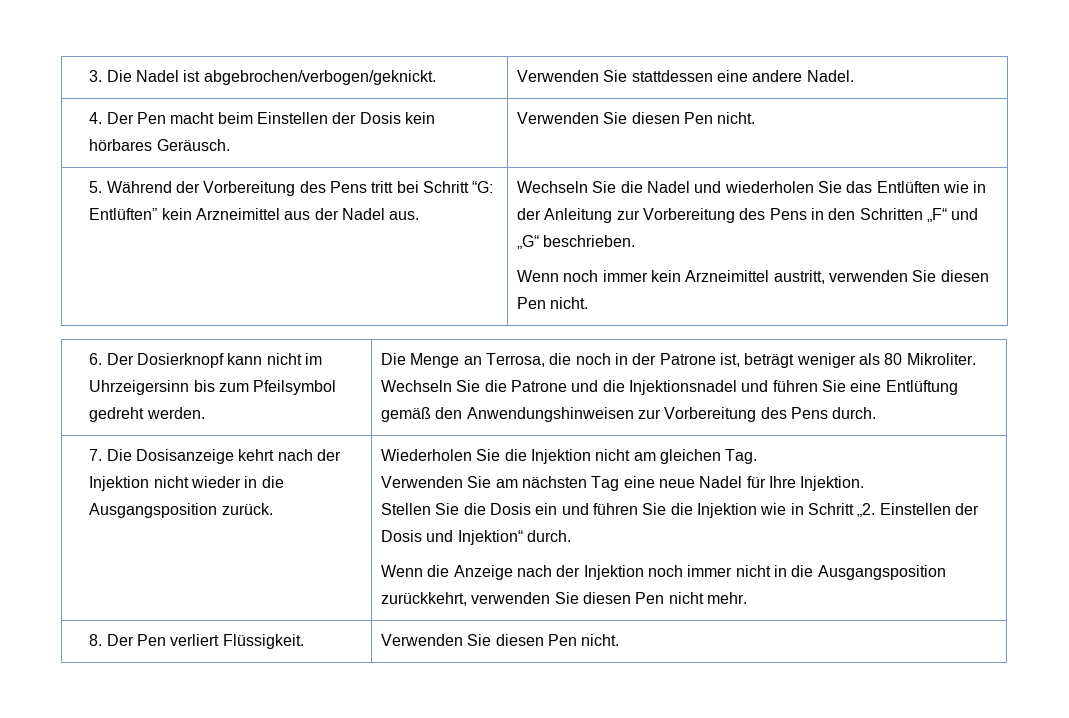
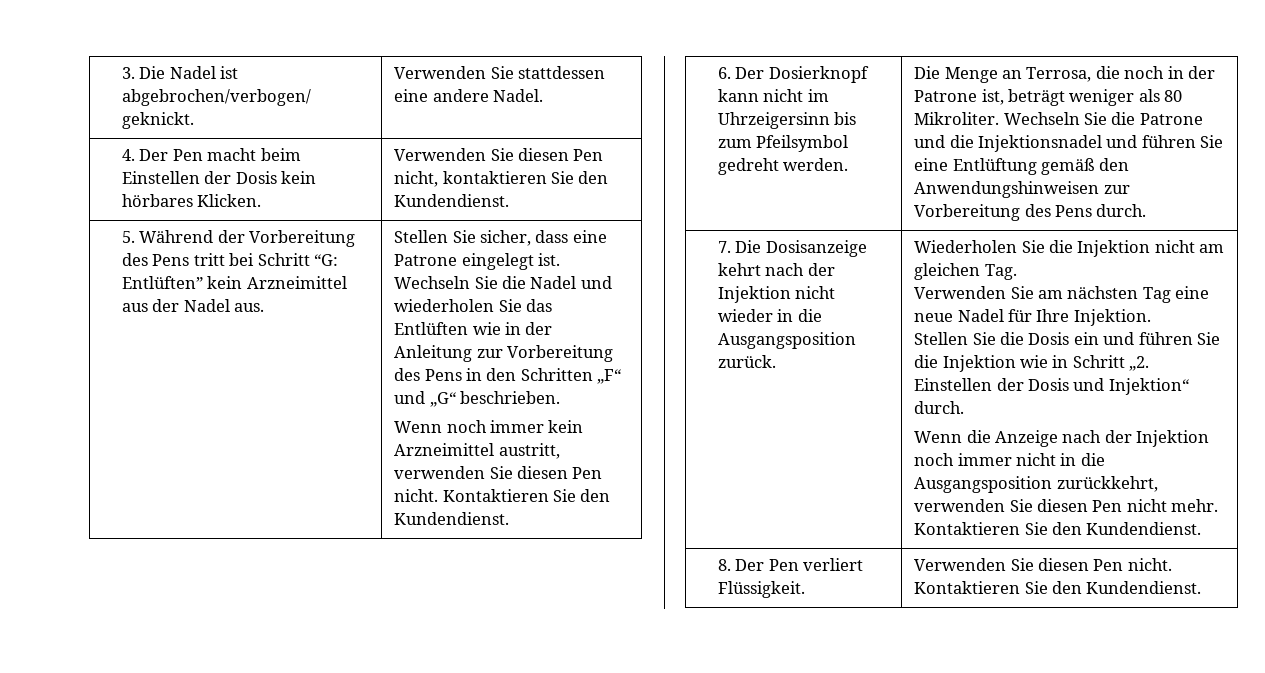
[156,139,230,151] [517,112,756,124] Geräusch. | Verwenden Sie diesen Pen nicht. -> [197,194,262,207] [394,148,604,161] [394,171,609,187] [394,194,510,207] Klicken. | Verwenden Sie diesen Pen nicht, kontaktieren Sie den Kundendienst.
(420, 215) none -> [394,230,607,246] [394,253,561,270] Stellen Sie sicher, dass eine Patrone eingelegt ist.
(589, 303) none -> [442,489,611,502] [394,512,510,525] Kontaktieren Sie den Kundendienst.
(748, 598) none -> [914,522,1202,535] Kontaktieren Sie den Kundendienst.
(620, 640) none -> [914,581,1202,594] Kontaktieren Sie den Kundendienst.

